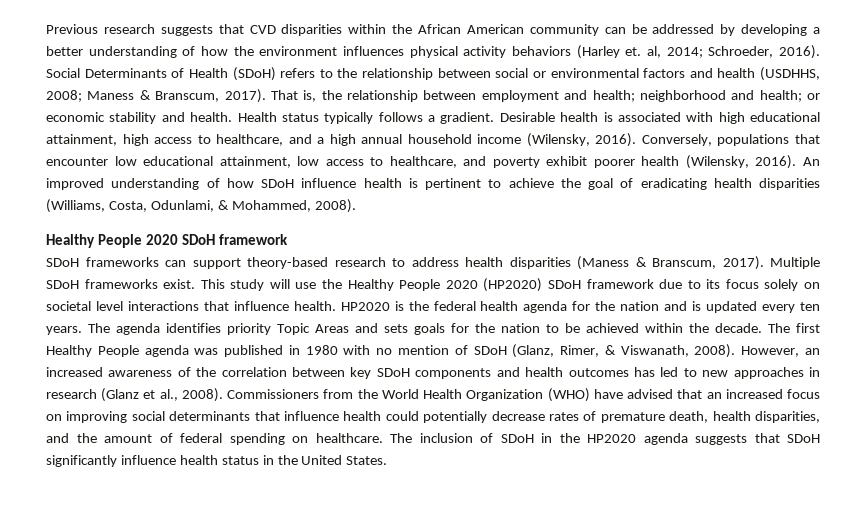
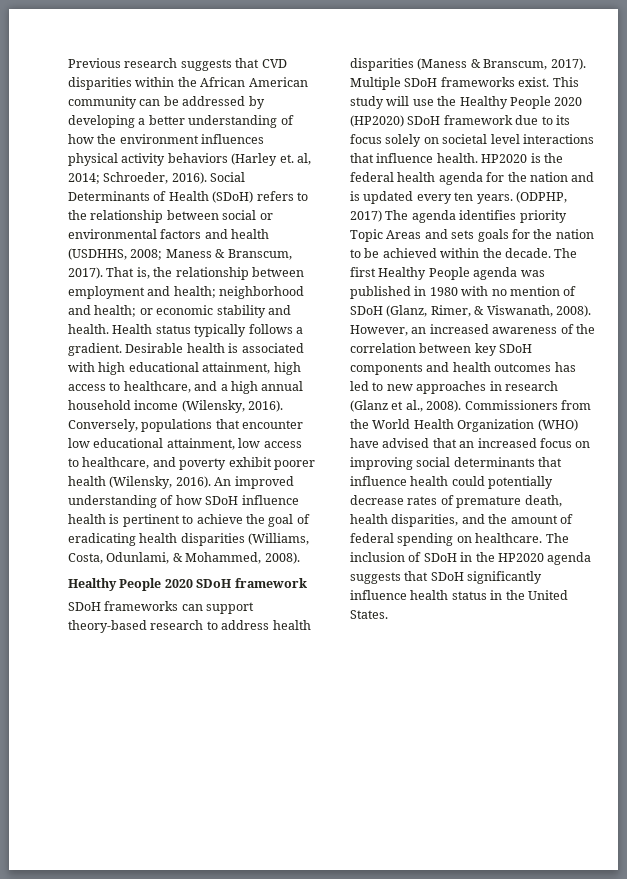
(82, 330) none -> [515,191,567,203] [350,210,382,222] (ODPHP, 2017)

